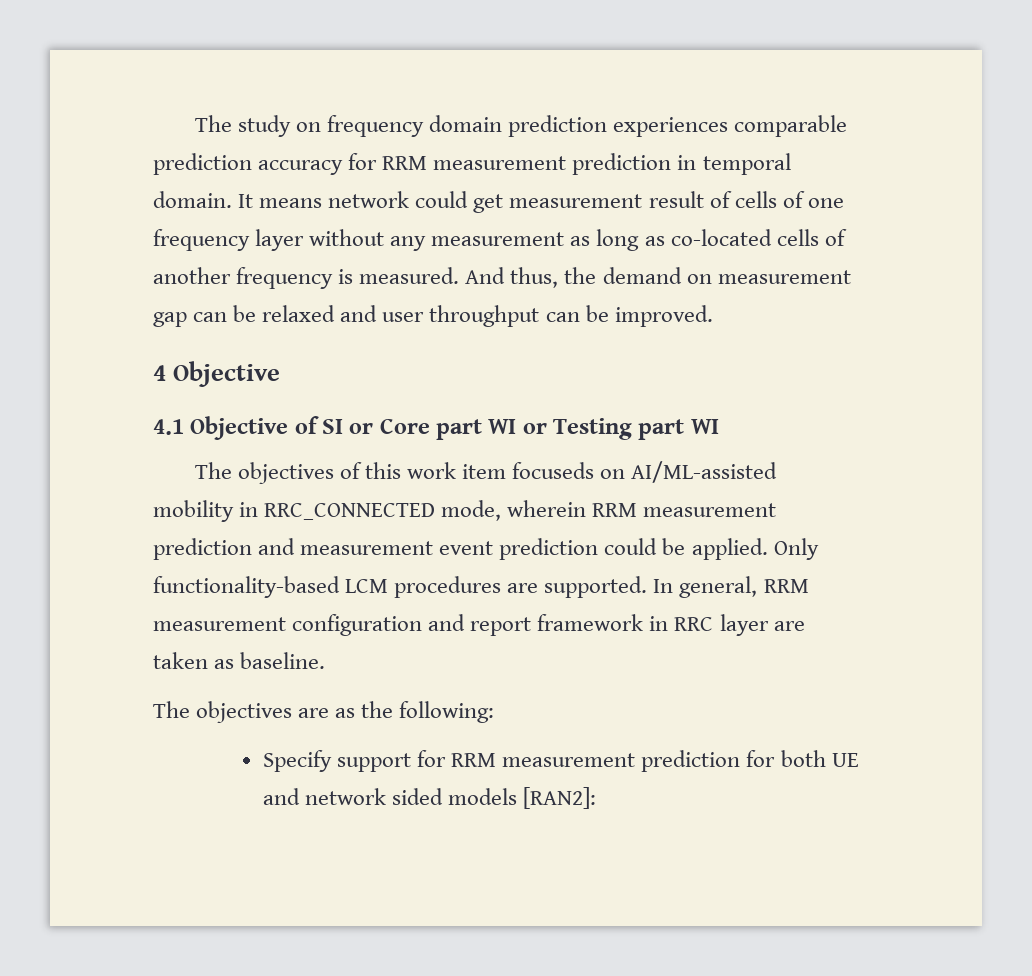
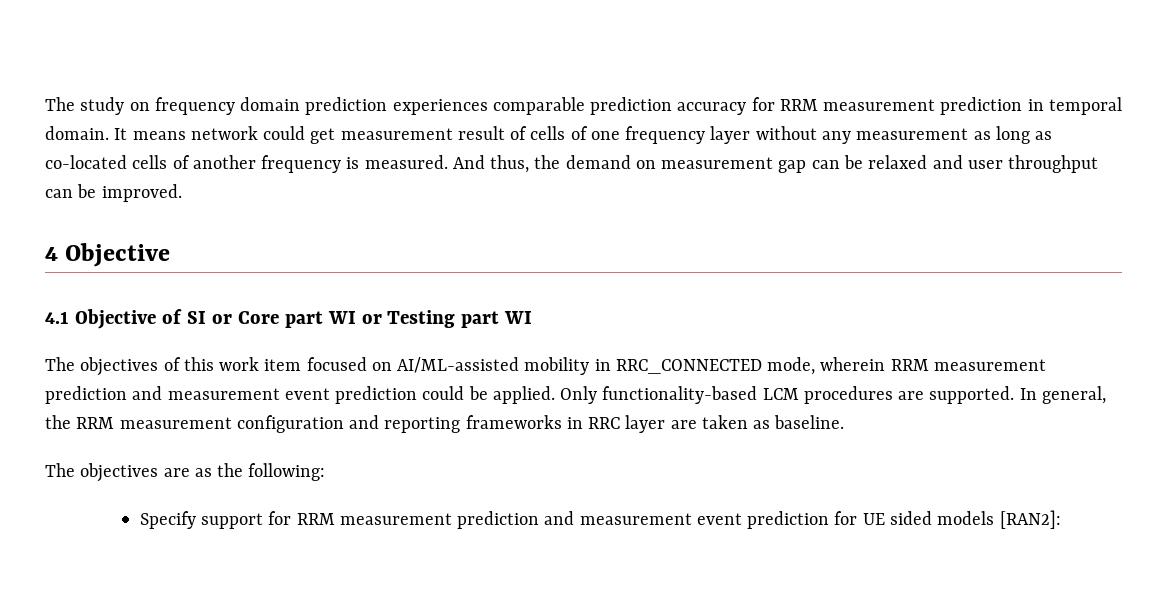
[512,462,595,479] focuseds -> [306,357,367,371] focused
(758, 587) none -> [45,415,71,429] the
[470,614,644,636] report framework -> [384,415,562,433] reporting frameworks
[746,750,859,767] [263,788,387,805] for both UE and network -> [544,511,885,529] and measurement event prediction for UE

